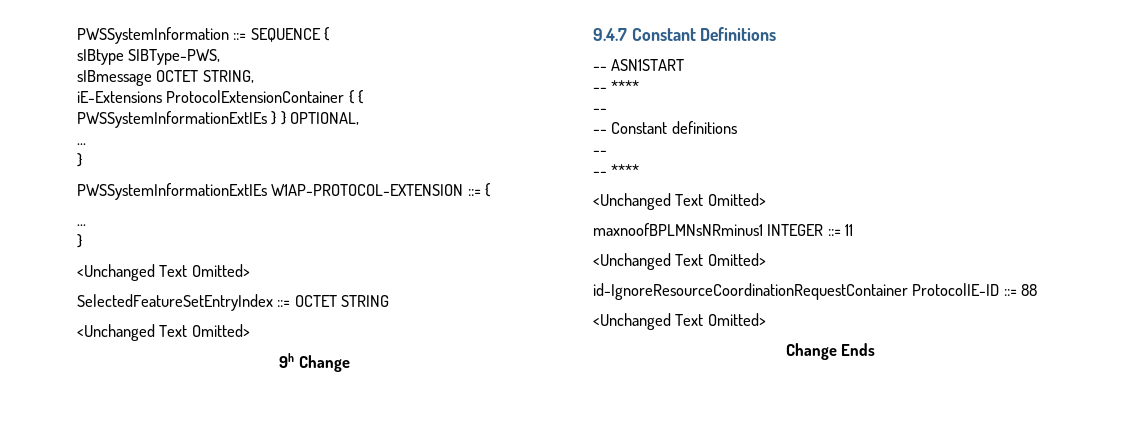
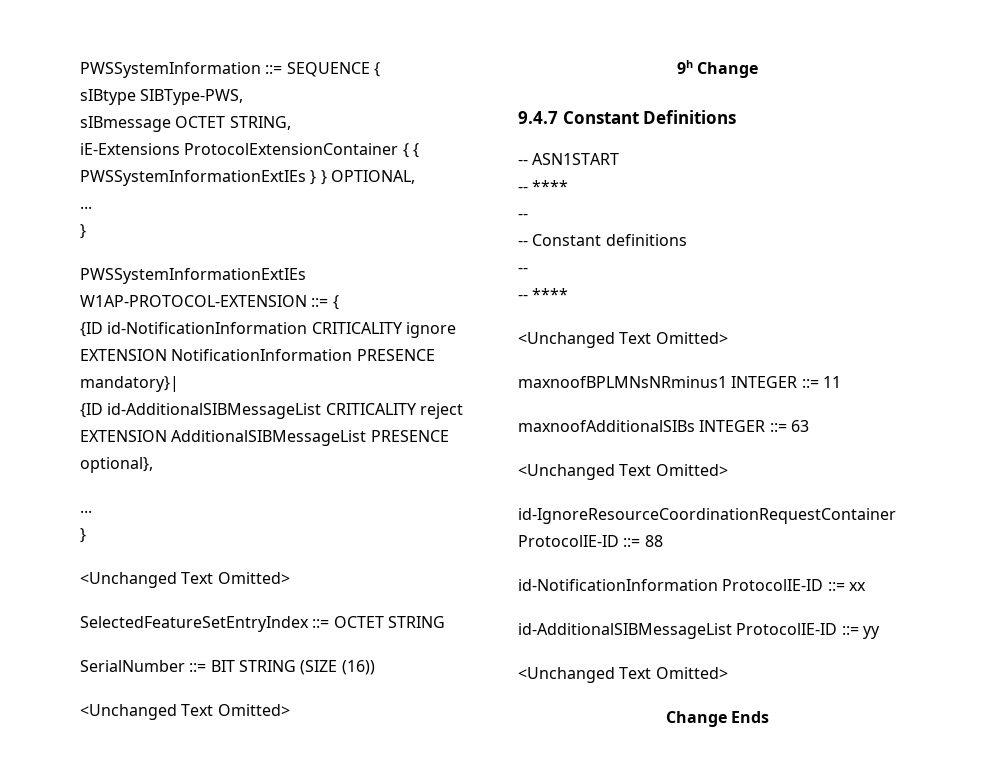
(492, 190) none -> [80,322,456,338] [80,349,435,361] [80,376,179,392] [80,403,463,419] [80,430,449,446] [80,457,153,473] // {ID id-NotificationInformation CRITICALITY ignore EXTENSION NotificationInformation PRESENCE mandatory}| // {ID id-AdditionalSIBMessageList CRITICALITY reject EXTENSION AdditionalSIBMessageList PRESENCE optional},
(390, 301) none -> [80,660,375,675] // SerialNumber ::= BIT STRING (SIZE (16))
(854, 230) none -> [518,420,809,432] // maxnoofAdditionalSIBs INTEGER ::= 63
(1038, 290) none -> [518,579,866,591] [518,623,880,639] // id-NotificationInformation ProtocolIE-ID ::= xx // id-AdditionalSIBMessageList ProtocolIE-ID ::= yy

